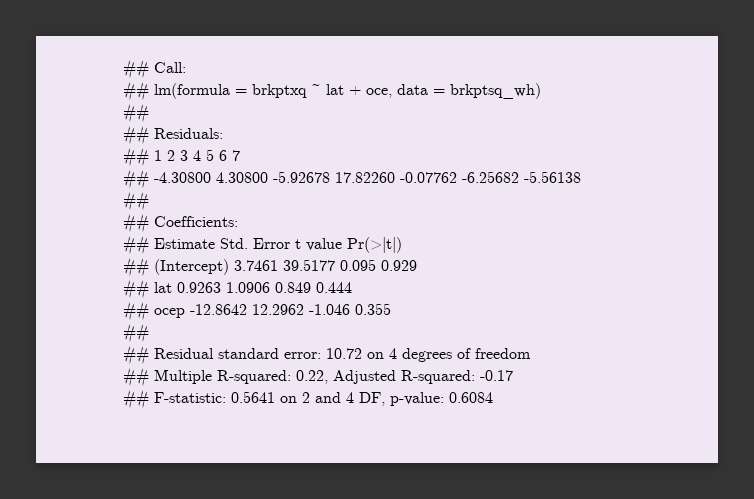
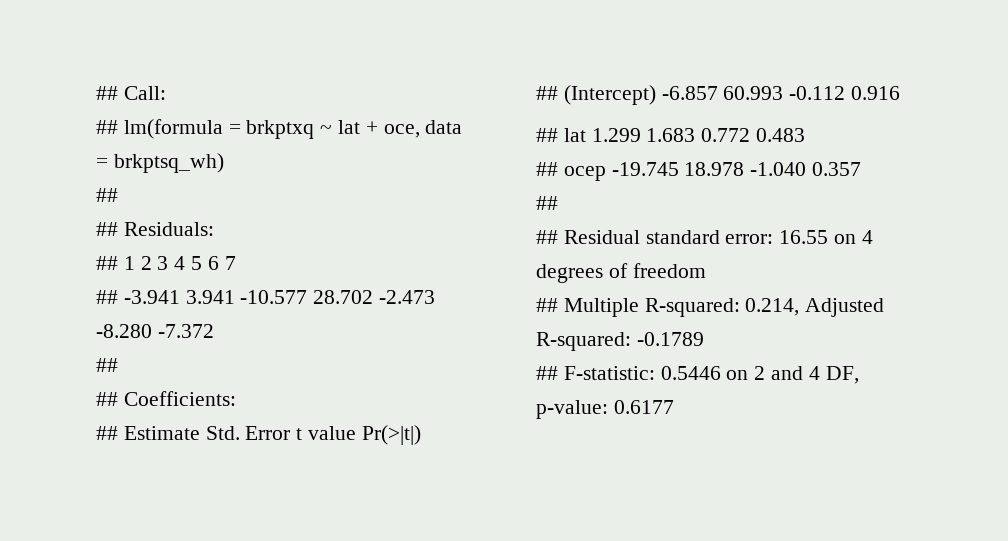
[154,171,581,183] -4.30800 4.30800 -5.92678 17.82260 -0.07762 -6.25682 -5.56138 -> [123,290,436,304] [96,324,214,338] -3.941 3.941 -10.577 28.702 -2.473 -8.280 -7.372
[234,259,417,271] [123,279,352,299] [123,301,391,321] 3.7461 39.5177 0.095 0.929 // ## lat 0.9263 1.0906 0.849 0.444 // ## ocep -12.8642 12.2962 -1.046 0.355 -> [661,86,901,100] [536,128,806,142] [536,162,862,181] -6.857 60.993 -0.112 0.916 // ## lat 1.299 1.683 0.772 0.483 // ## ocep -19.745 18.978 -1.040 0.357
[326,348,362,359] 10.72 -> [779,230,829,244] 16.55
[296,370,328,384] 0.22, -> [745,298,800,316] 0.214,
[480,370,513,381] -0.17 -> [636,332,704,346] -0.1789
[231,391,275,403] 0.5641 -> [660,366,721,380] 0.5446
[449,392,493,403] 0.6084 -> [613,400,674,414] 0.6177

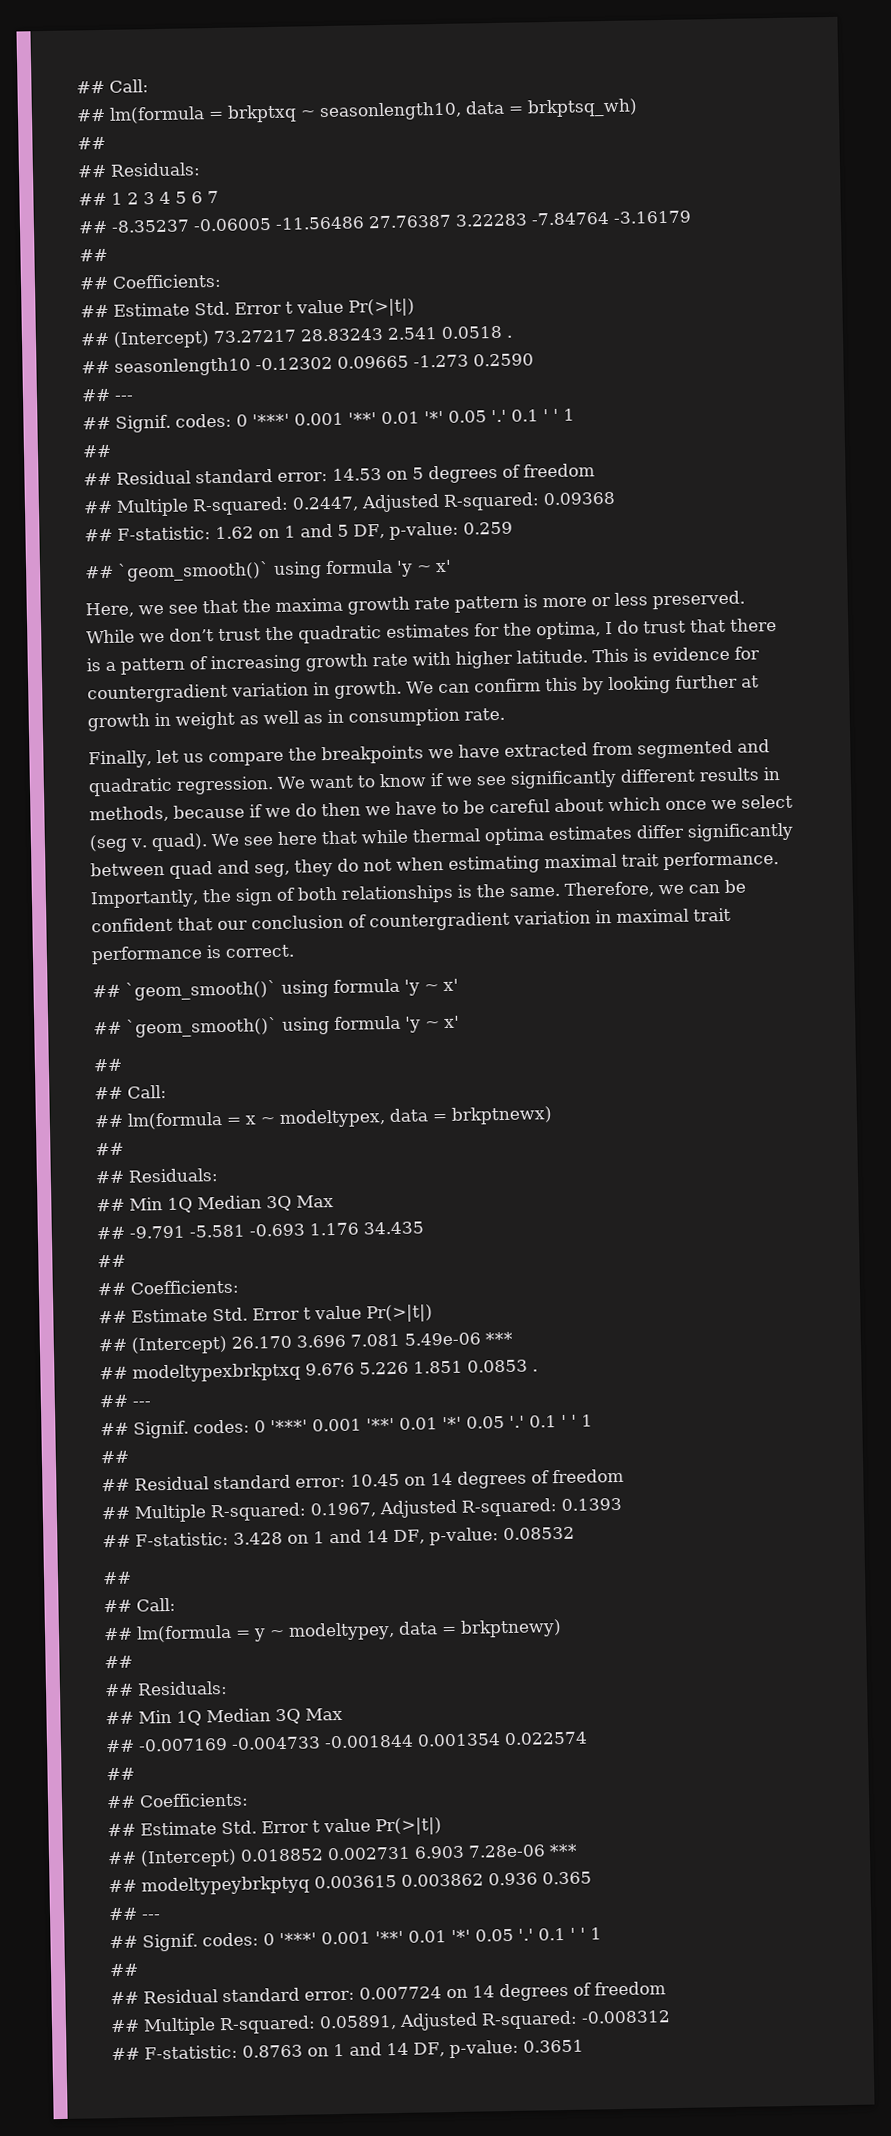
[338,120,420,138] lat + oce, -> [319,101,462,122] seasonlength10,
[123,290,436,304] [96,324,214,338] -3.941 3.941 -10.577 28.702 -2.473 -8.280 -7.372 -> [111,210,691,233] -8.35237 -0.06005 -11.56486 27.76387 3.22283 -7.84764 -3.16179
[661,86,901,100] [536,128,806,142] [536,162,862,181] [536,196,558,210] [536,230,873,244] [536,263,706,283] [536,298,885,317] [536,332,704,351] [536,366,859,384] [536,400,674,419] -6.857 60.993 -0.112 0.916 // ## lat 1.299 1.683 0.772 0.483 // ## ocep -19.745 18.978 -1.040 0.357 // ## // ## Residual standard error: 16.55 on 4 degrees of freedom // ## Multiple R-squared: 0.214, Adjusted R-squared: -0.1789 // ## F-statistic: 0.5446 on 2 and 4 DF, p-value: 0.6177 -> [213,325,513,344] [81,353,534,377] [81,388,134,402] [82,408,575,433] [82,444,112,458] [83,463,595,486] [83,491,615,517] [84,521,513,542] [85,559,452,582] [85,590,745,618] [86,618,777,644] [86,646,760,675] [87,674,759,704] [87,707,505,732] [88,739,770,769] [88,767,780,797] [89,794,793,823] [89,822,793,853] [90,851,779,879] [90,879,746,909] [91,907,731,933] [91,944,294,965] [92,978,459,1001] [93,1015,460,1038] [93,1058,122,1072] [94,1084,167,1100] [94,1106,552,1130] [95,1142,124,1156] [95,1168,218,1184] [96,1195,334,1213] [96,1221,424,1240] [97,1254,126,1268] [97,1279,239,1296] [98,1304,433,1324] [98,1331,513,1355] [99,1359,538,1383] [99,1394,151,1408] [100,1414,593,1439] [100,1450,129,1464] [101,1468,624,1492] [101,1497,622,1523] [102,1526,575,1548] [102,1571,132,1585] [103,1597,176,1613] [103,1619,562,1643] [104,1655,133,1669] [104,1680,228,1697] [105,1707,343,1726] [105,1731,588,1753] [106,1767,135,1781] [106,1792,249,1809] [107,1817,442,1837] [107,1843,578,1868] [108,1871,592,1896] [108,1907,161,1921] [109,1927,602,1952] [109,1963,139,1977] [110,1981,666,2005] [110,2010,671,2036] [111,2039,584,2061] 73.27217 28.83243 2.541 0.0518 . // ## seasonlength10 -0.12302 0.09665 -1.273 0.2590 // ## --- // ## Signif. codes: 0 '***' 0.001 '**' 0.01 '*' 0.05 '.' 0.1 ' ' 1 // ## // ## Residual standard error: 14.53 on 5 degrees of freedom // ## Multiple R-squared: 0.2447, Adjusted R-squared: 0.09368 // ## F-statistic: 1.62 on 1 and 5 DF, p-value: 0.259 // ## `geom_smooth()` using formula 'y ~ x' // Here, we see that the maxima growth rate pattern is more or less preserved. While we don’t trust the quadratic estimates for the optima, I do trust that there is a pattern of increasing growth rate with higher latitude. This is evidence for countergradient variation in growth. We can confirm this by looking further at growth in weight as well as in consumption rate. // Finally, let us compare the breakpoints we have extracted from segmented and quadratic regression. We want to know if we see significantly different results in methods, because if we do then we have to be careful about which once we select (seg v. quad). We see here that while thermal optima estimates differ significantly between quad and seg, they do not when estimating maximal trait performance. Importantly, the sign of both relationships is the same. Therefore, we can be confident that our conclusion of countergradient variation in maximal trait performance is correct. // ## `geom_smooth()` using formula 'y ~ x' // ## `geom_smooth()` using formula 'y ~ x' // ## // ## Call: // ## lm(formula = x ~ modeltypex, data = brkptnewx) // ## // ## Residuals: // ## Min 1Q Median 3Q Max // ## -9.791 -5.581 -0.693 1.176 34.435 // ## // ## Coefficients: // ## Estimate Std. Error t value Pr(>|t|) // ## (Intercept) 26.170 3.696 7.081 5.49e-06 *** // ## modeltypexbrkptxq 9.676 5.226 1.851 0.0853 . // ## --- // ## Signif. codes: 0 '***' 0.001 '**' 0.01 '*' 0.05 '.' 0.1 ' ' 1 // ## // ## Residual standard error: 10.45 on 14 degrees of freedom // ## Multiple R-squared: 0.1967, Adjusted R-squared: 0.1393 // ## F-statistic: 3.428 on 1 and 14 DF, p-value: 0.08532 // ## // ## Call: // ## lm(formula = y ~ modeltypey, data = brkptnewy) // ## // ## Residuals: // ## Min 1Q Median 3Q Max // ## -0.007169 -0.004733 -0.001844 0.001354 0.022574 // ## // ## Coefficients: // ## Estimate Std. Error t value Pr(>|t|) // ## (Intercept) 0.018852 0.002731 6.903 7.28e-06 *** // ## modeltypeybrkptyq 0.003615 0.003862 0.936 0.365 // ## --- // ## Signif. codes: 0 '***' 0.001 '**' 0.01 '*' 0.05 '.' 0.1 ' ' 1 // ## // ## Residual standard error: 0.007724 on 14 degrees of freedom // ## Multiple R-squared: 0.05891, Adjusted R-squared: -0.008312 // ## F-statistic: 0.8763 on 1 and 14 DF, p-value: 0.3651

